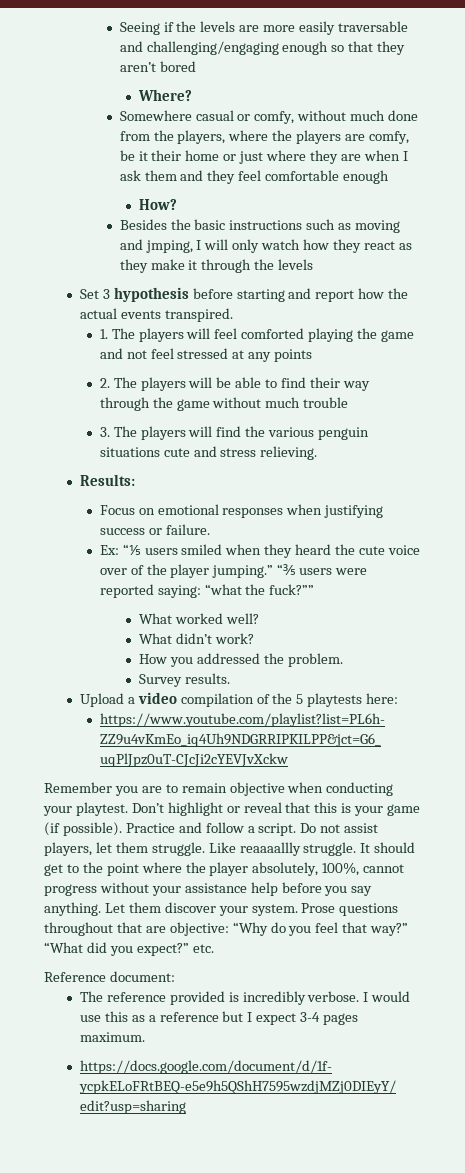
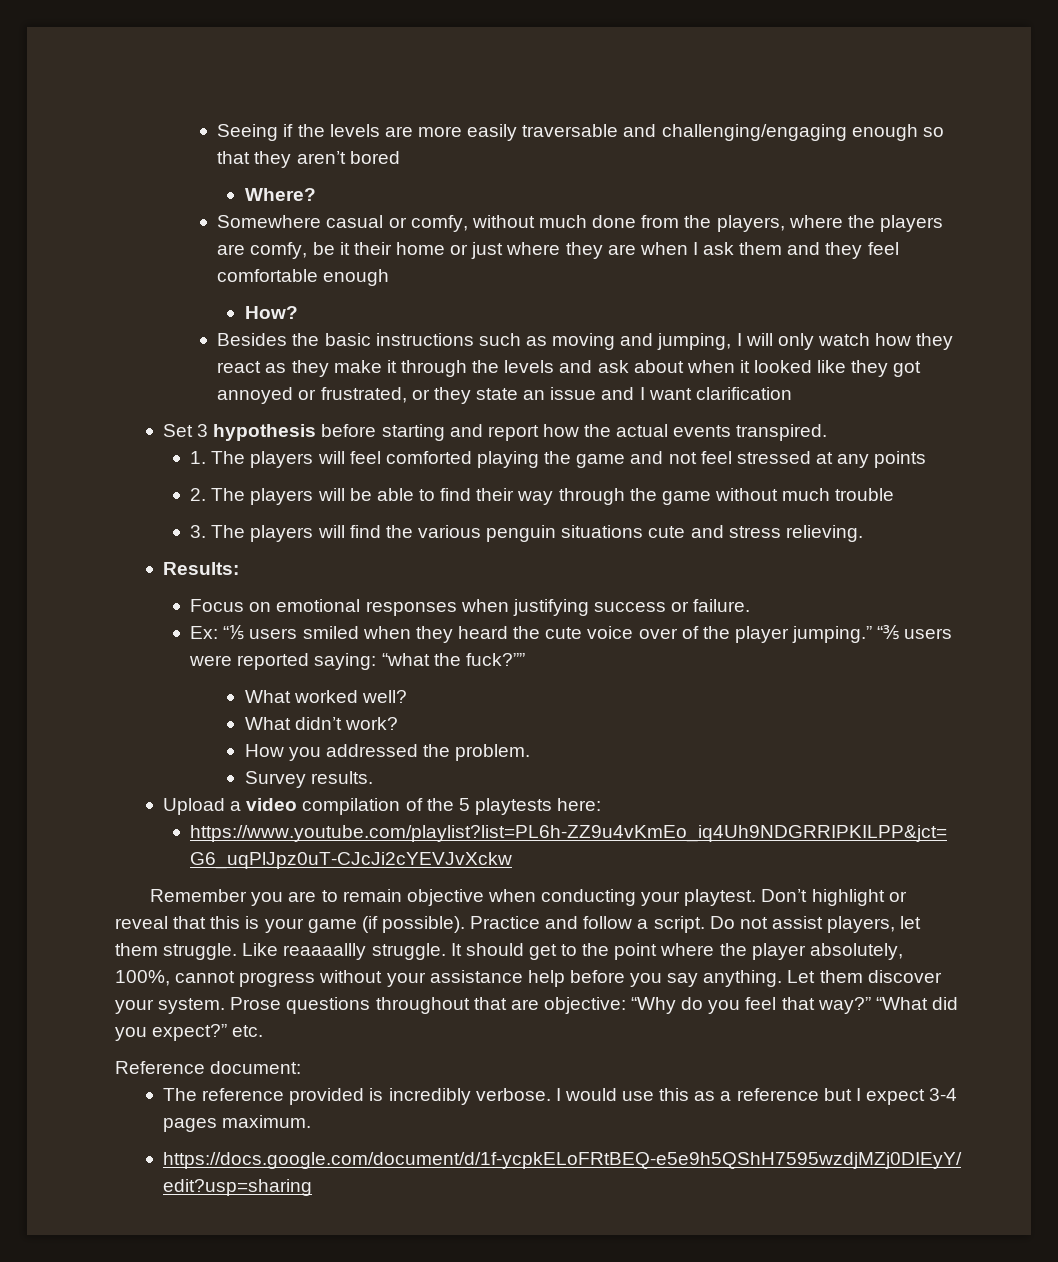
[145,240,193,253] jmping, -> [657,333,732,350] jumping,
(314, 264) none -> [559,360,922,377] [217,387,792,404] and ask about when it looked like they got annoyed or frustrated, or they state an issue and I want clarification

